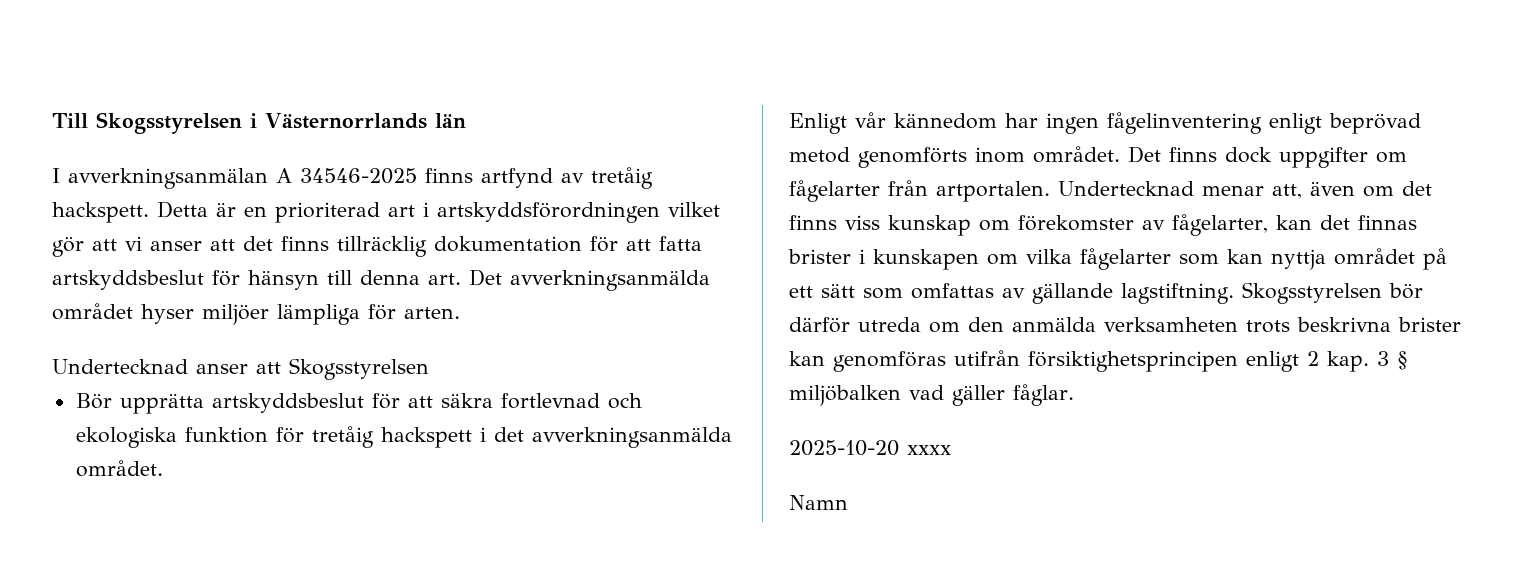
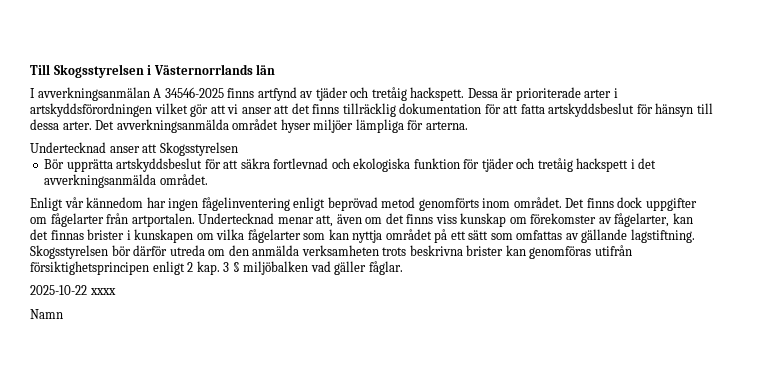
[591,167,653,189] [52,201,415,223] tretåig hackspett. Detta är en prioriterad art -> [315,87,612,101] tjäder och tretåig hackspett. Dessa är prioriterade arter
[360,270,461,285] denna art. -> [30,119,92,130] dessa arter.
[404,307,460,319] arten. -> [425,121,468,130] arterna.
(304, 435) none -> [481,158,535,172] tjäder och
[789,440,899,456] 2025-10-20 -> [30,285,87,295] 2025-10-22

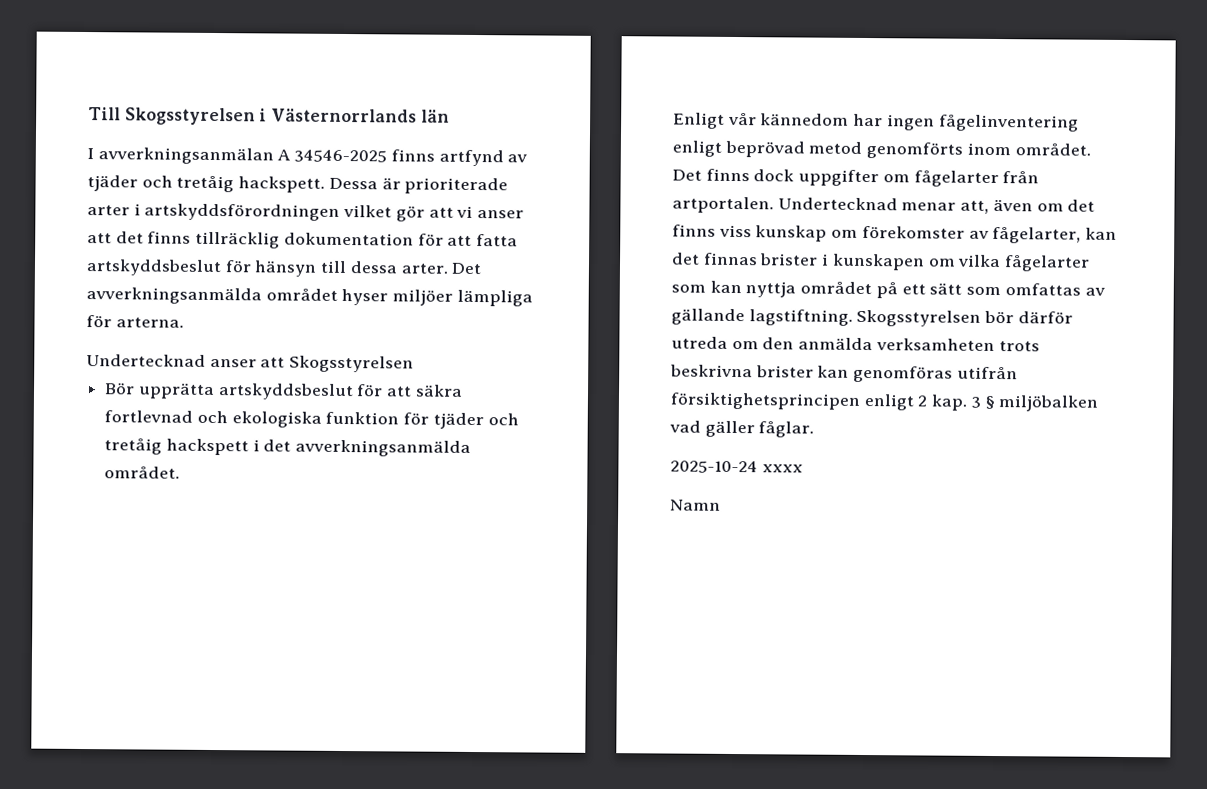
[30,285,87,295] 2025-10-22 -> [670,460,758,474] 2025-10-24

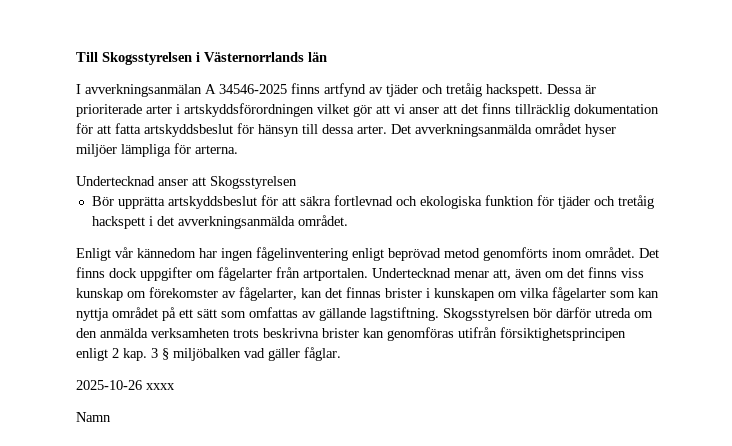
[670,460,758,474] 2025-10-24 -> [76,380,142,390] 2025-10-26

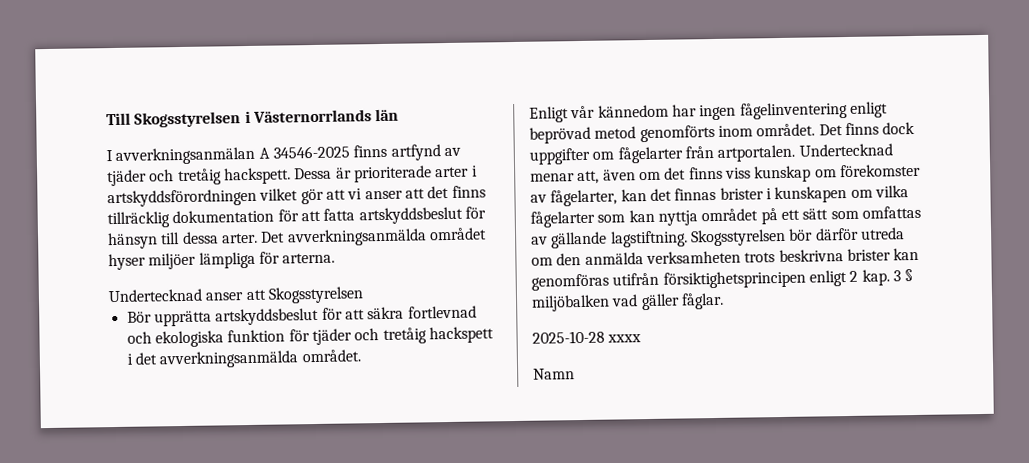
[76,380,142,390] 2025-10-26 -> [532,330,605,344] 2025-10-28

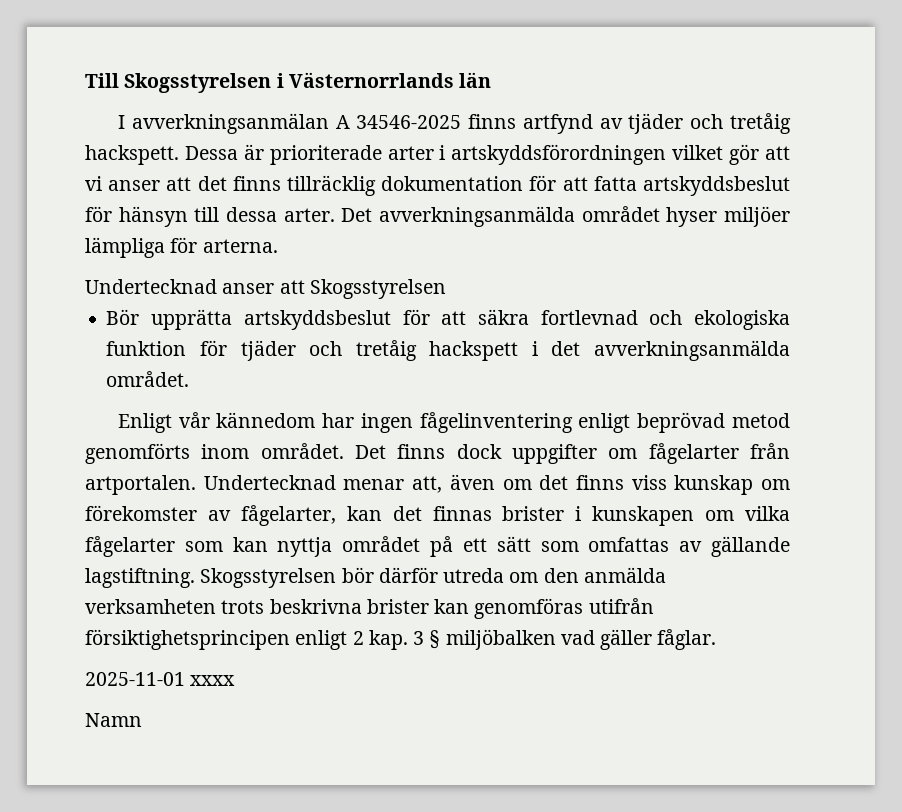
[532,330,605,344] 2025-10-28 -> [85,672,185,686] 2025-11-01

